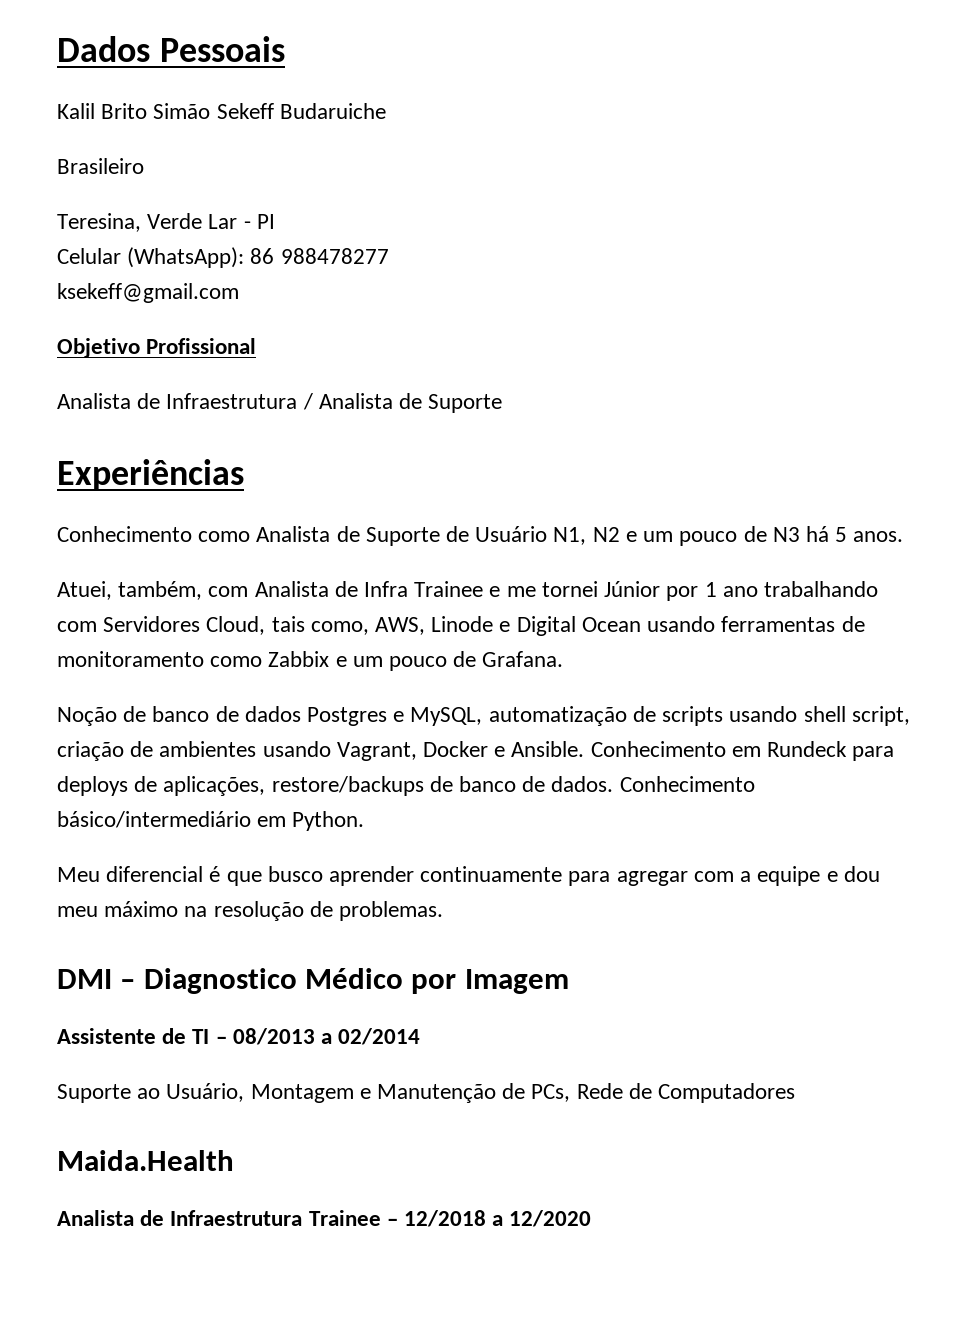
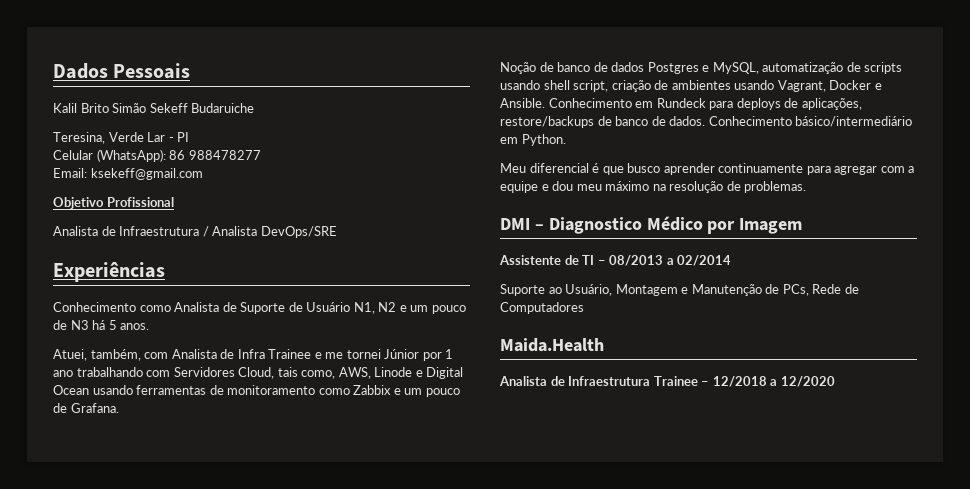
[57,158,144,174] // Brasileiro -> (255, 108) none
(389, 256) none -> [53,168,87,178] Email:
[399,393,503,413] de Suporte -> [260,226,337,238] DevOps/SRE

